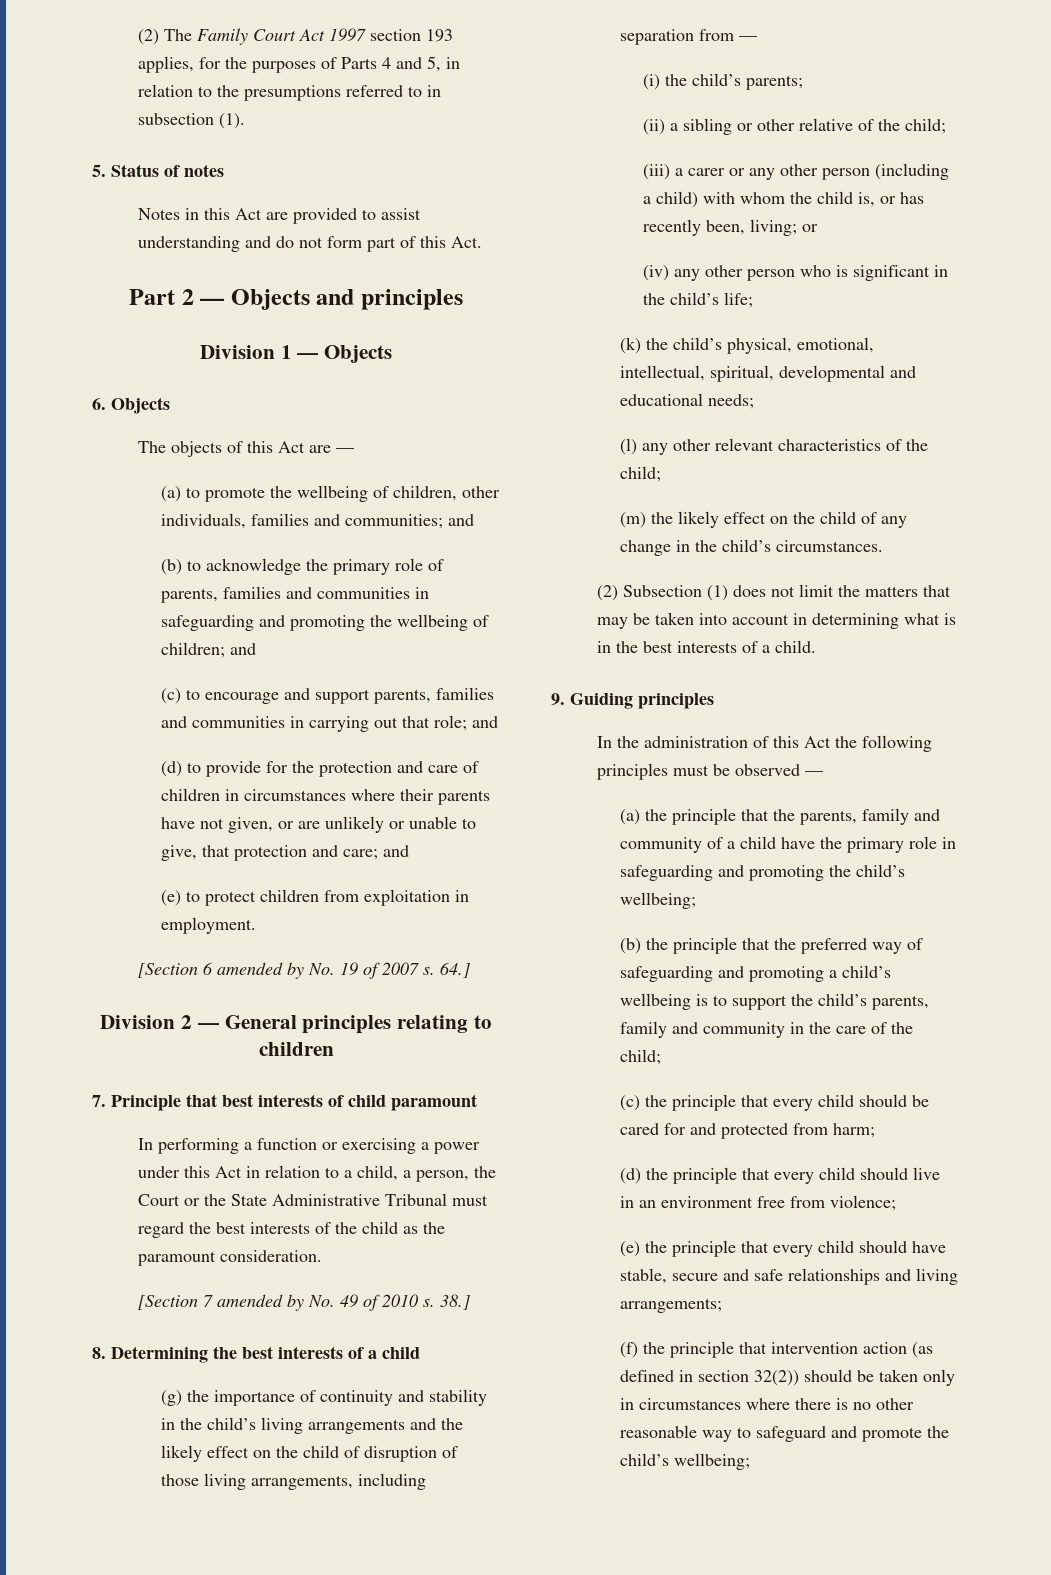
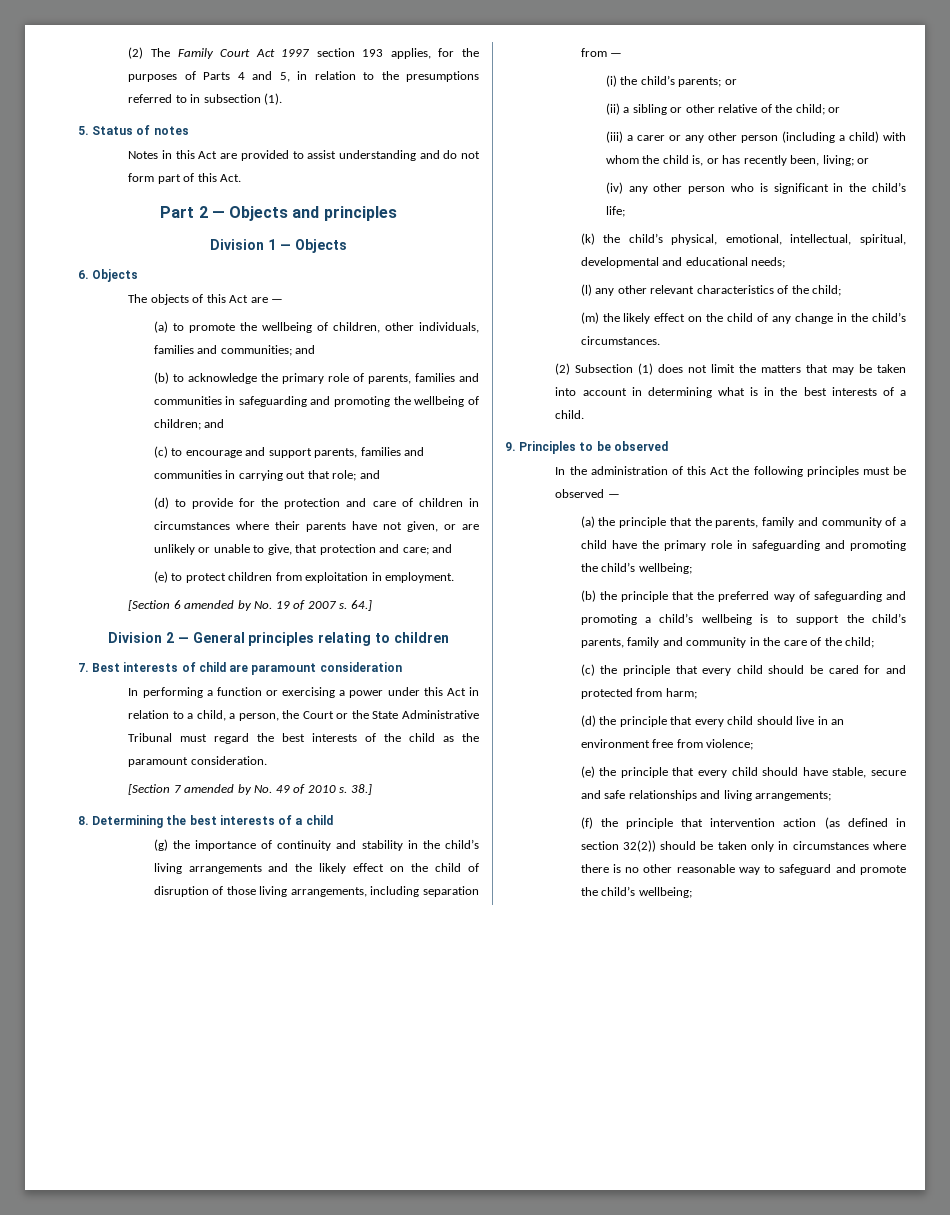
[111,1094,253,1111] Principle that best -> [92,663,121,672] Best
[391,1094,477,1111] paramount -> [229,662,402,675] are paramount consideration
(804, 82) none -> [724,79,737,85] or
(947, 126) none -> [828,107,841,113] or
[570,693,714,709] Guiding principles -> [519,441,668,454] Principles to be observed

